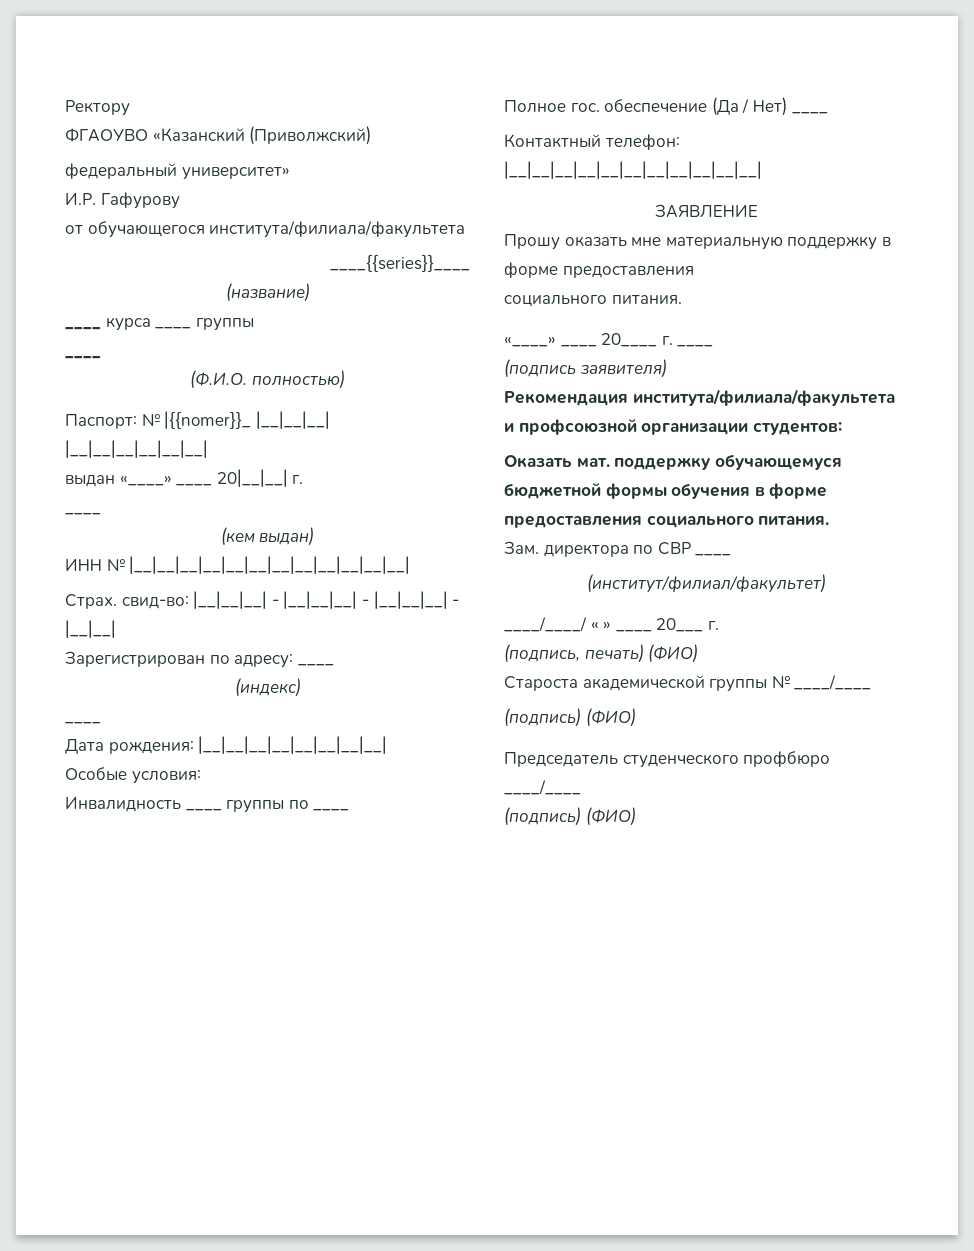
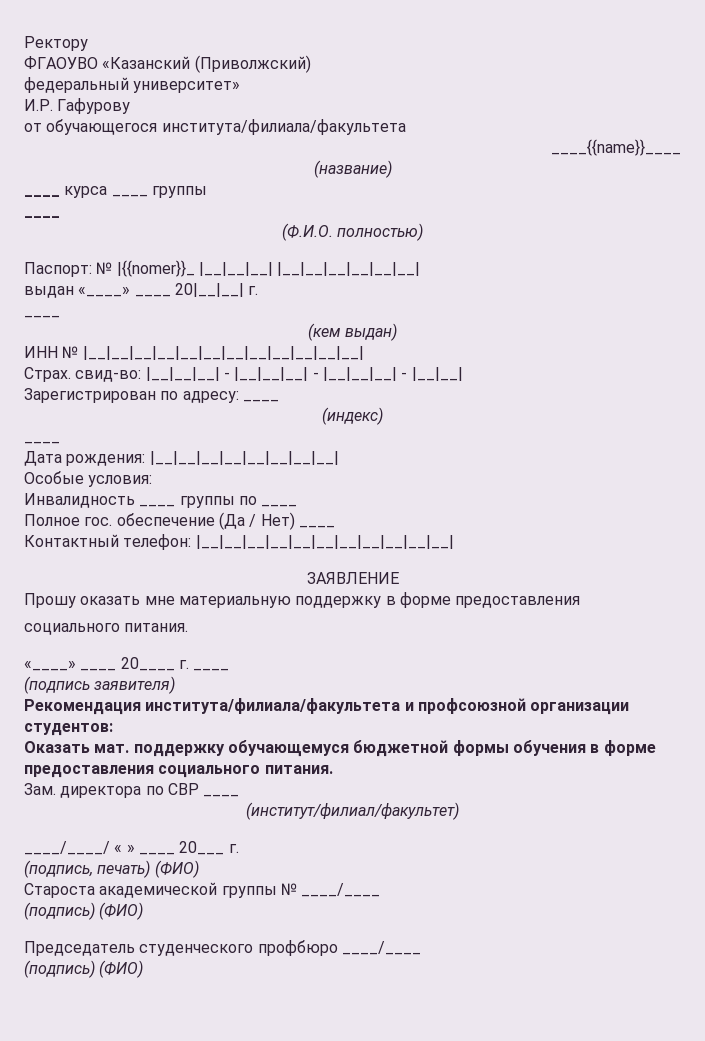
[330,254,470,272] ____{{series}}____ -> [551,139,681,156] ____{{name}}____

